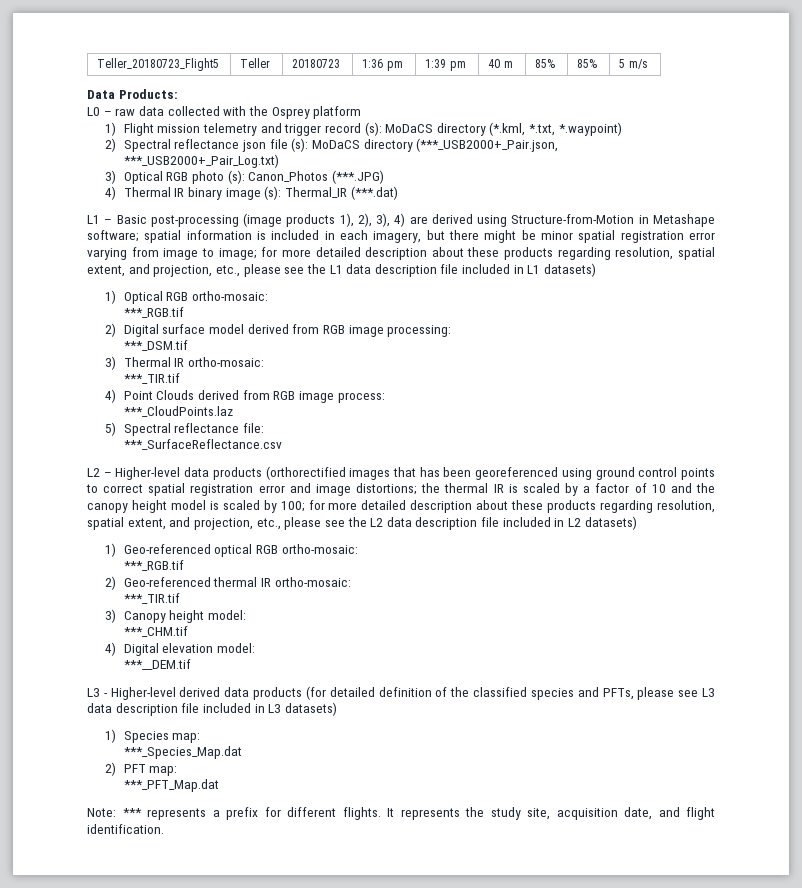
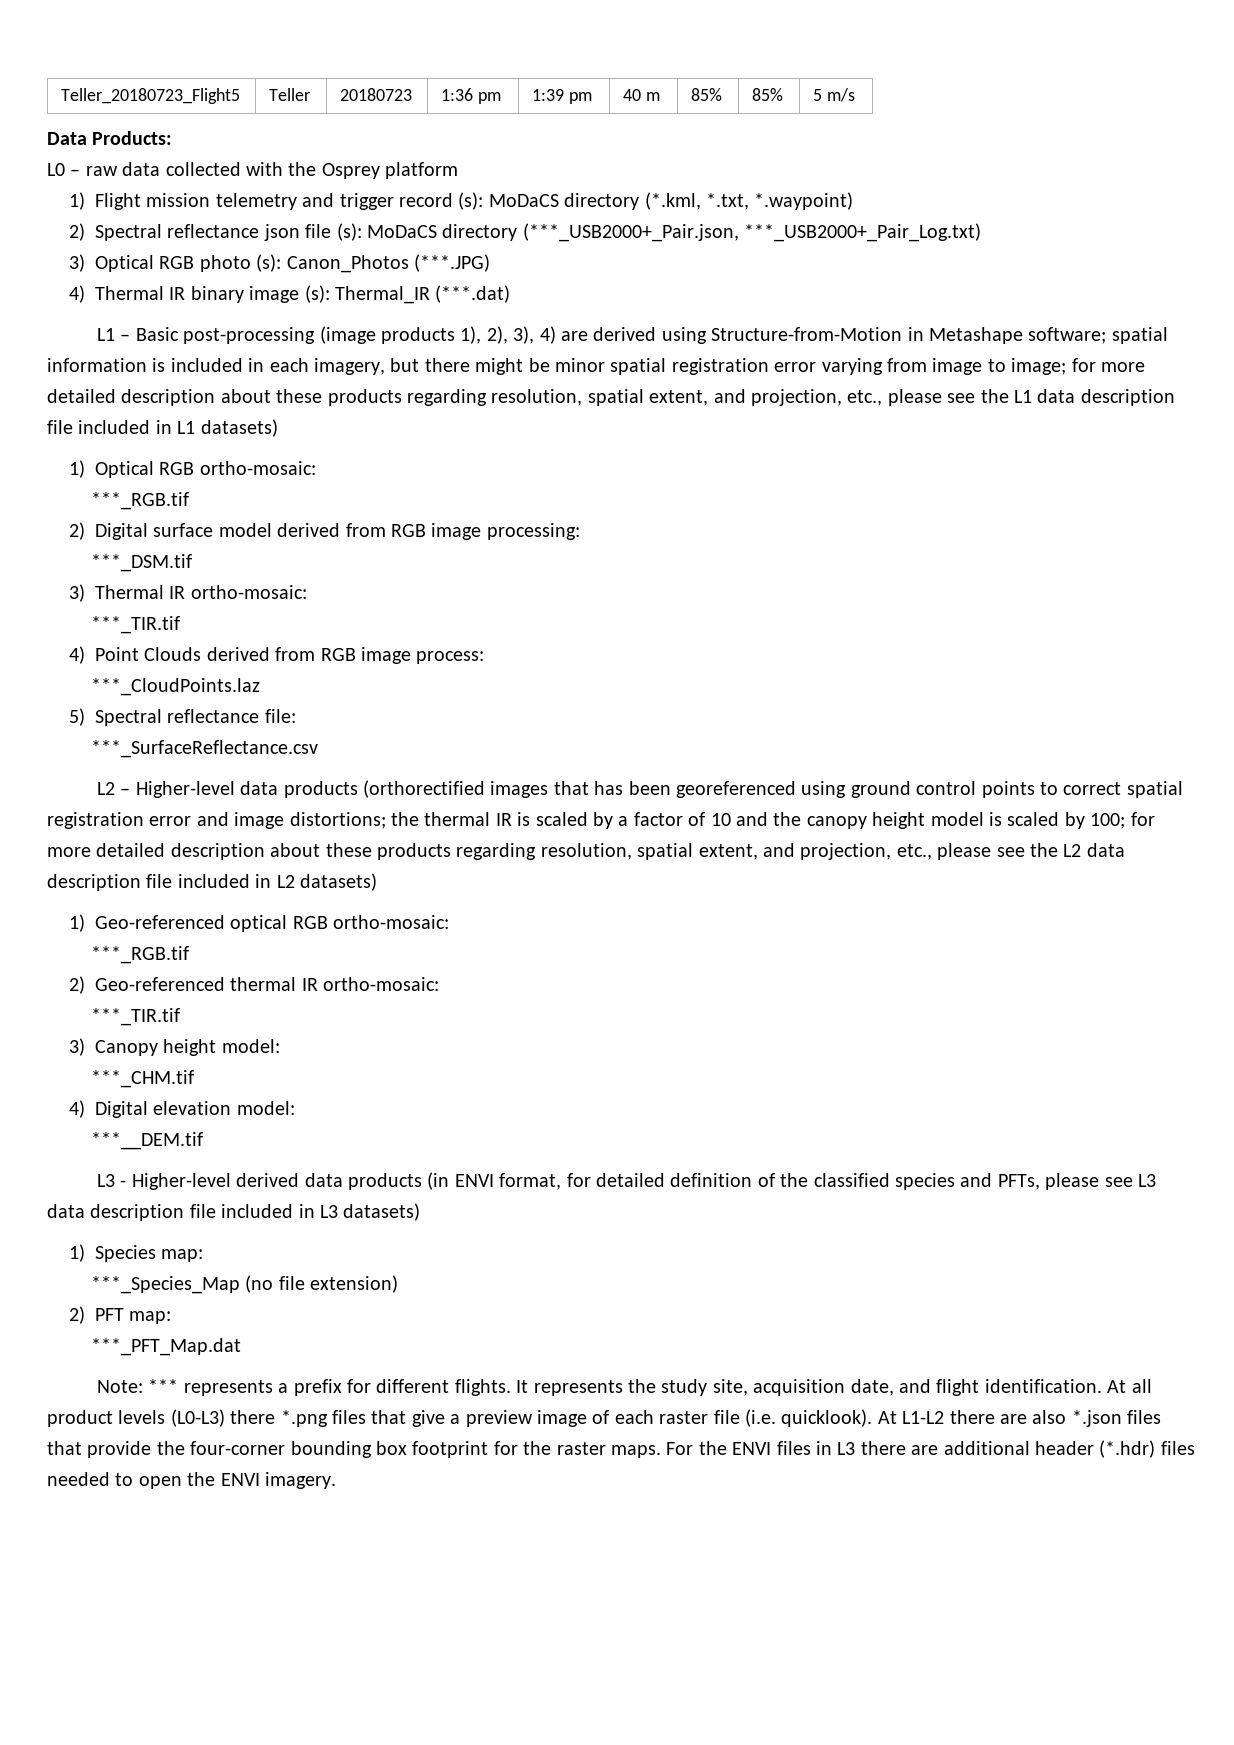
[305,686,326,700] (for -> [427,1172,591,1190] (in ENVI format, for
[123,746,242,759] ***_Species_Map.dat -> [91,1275,399,1294] ***_Species_Map (no file extension)
(164, 829) none -> [1107,1379,1152,1393] [47,1409,1162,1427] [47,1440,1195,1458] [47,1472,336,1489] At all product levels (L0-L3) there *.png files that give a preview image of each raster file (i.e. quicklook). At L1-L2 there are also *.json files that provide the four-corner bounding box footprint for the raster maps. For the ENVI files in L3 there are additional header (*.hdr) files needed to open the ENVI imagery.

